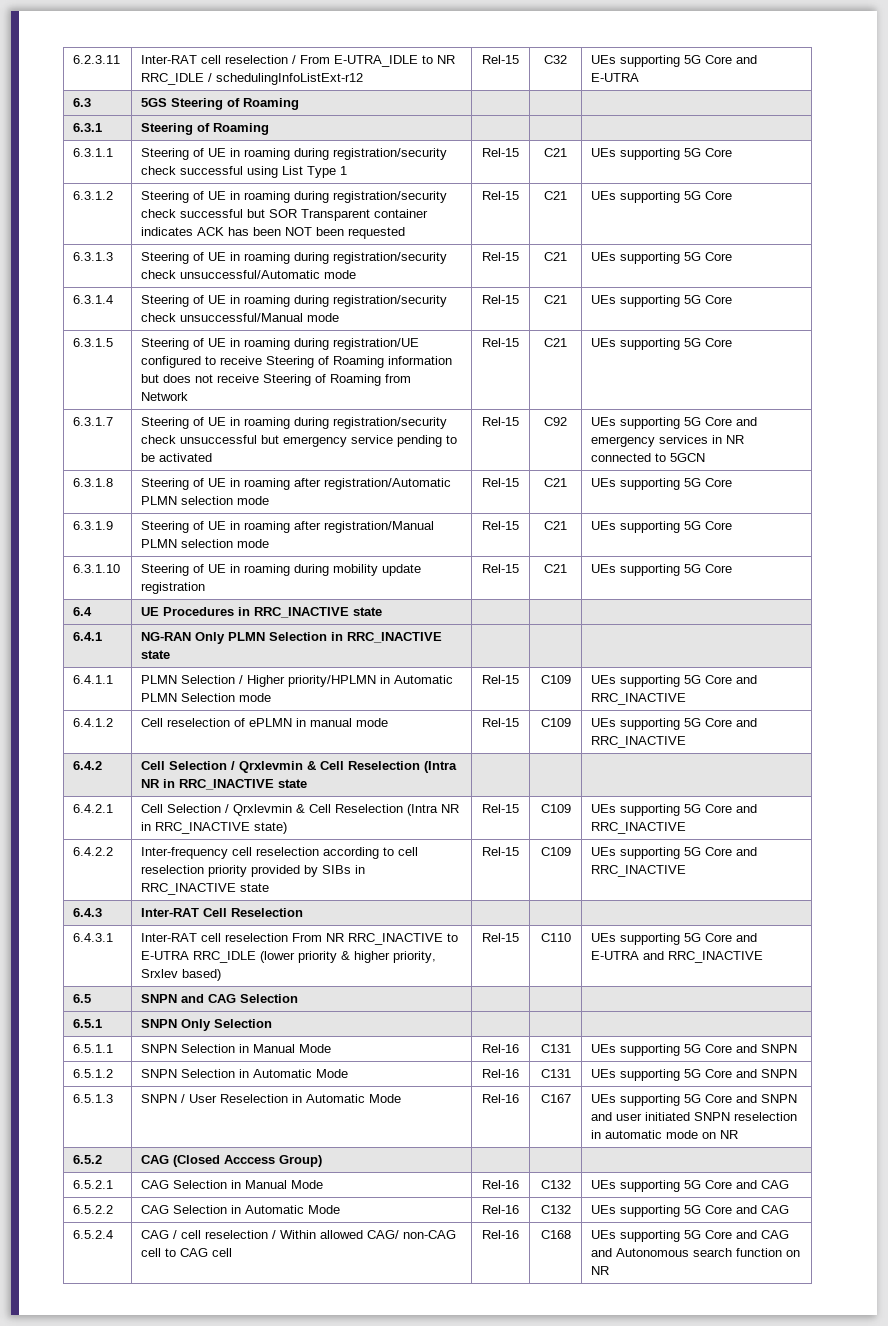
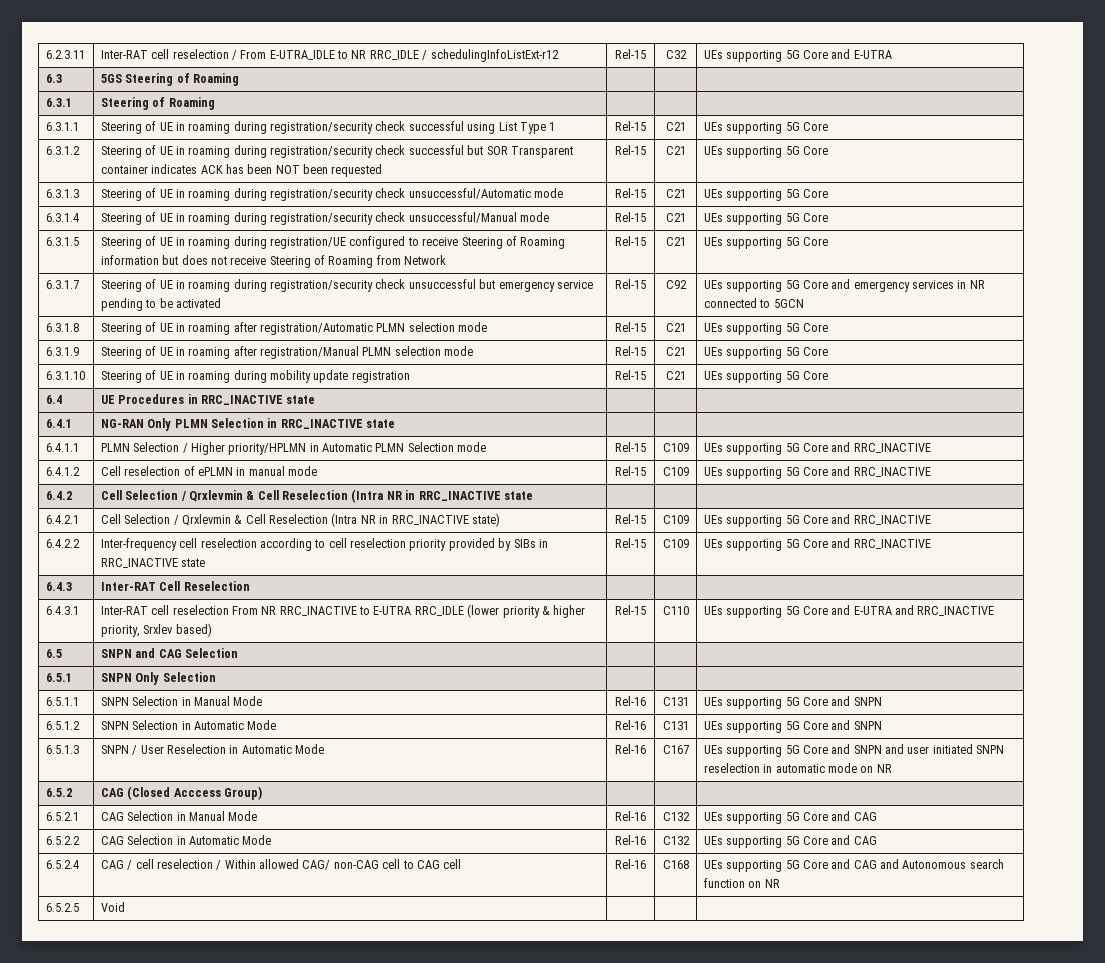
(610, 1270) none -> [45,903,79,912] [100,902,125,912] // 6.5.2.5 | Void | | |

